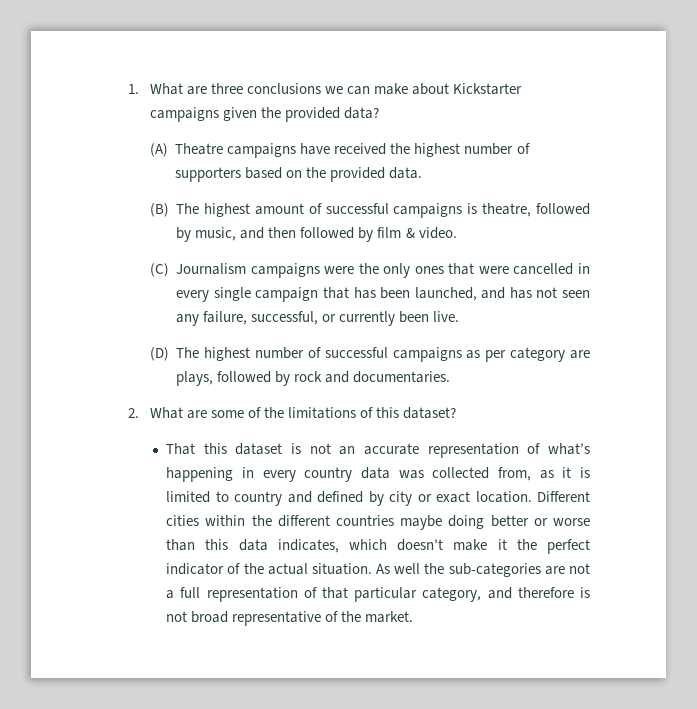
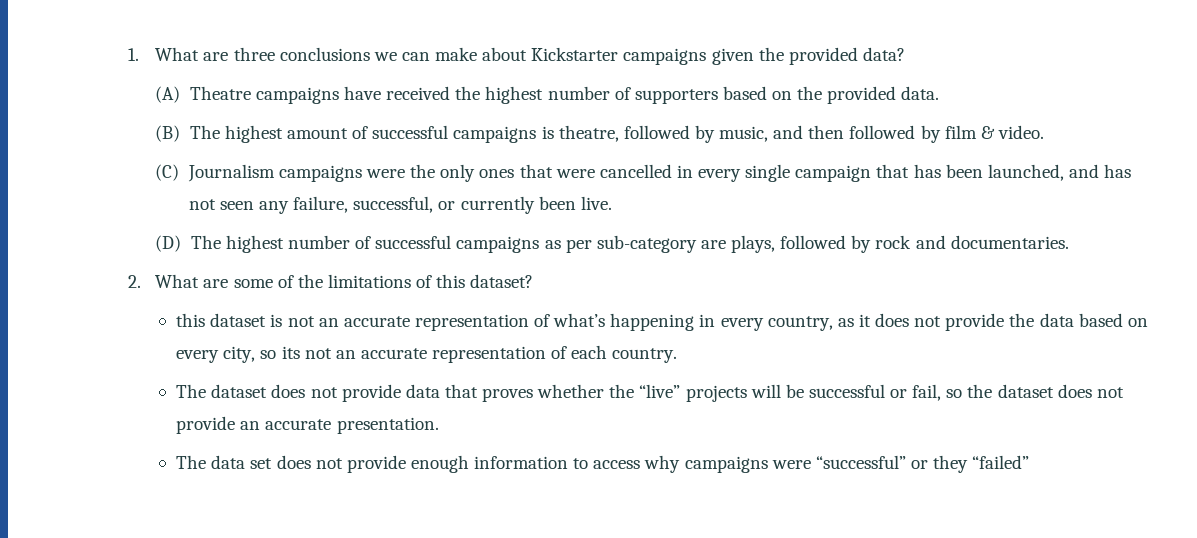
[510,347,566,362] category -> [596,235,697,253] sub-category
[166,443,196,455] That -> (534, 281) none
[304,467,590,482] [166,491,590,506] [166,515,590,530] [166,539,590,554] [166,563,590,577] [166,587,590,602] [166,611,414,626] country data was collected from, as it is limited to country and defined by city or exact location. Different cities within the different countries maybe doing better or worse than this data indicates, which doesn’t make it the perfect indicator of the actual situation. As well the sub-categories are not a full representation of that particular category, and therefore is not broad representative of the market. -> [767,313,1148,331] [176,345,678,363] [176,384,1124,402] [176,416,439,434] [176,455,1030,473] country, as it does not provide the data based on every city, so its not an accurate representation of each country. // The dataset does not provide data that proves whether the “live” projects will be successful or fail, so the dataset does not provide an accurate presentation. // The data set does not provide enough information to access why campaigns were “successful” or they “failed”

